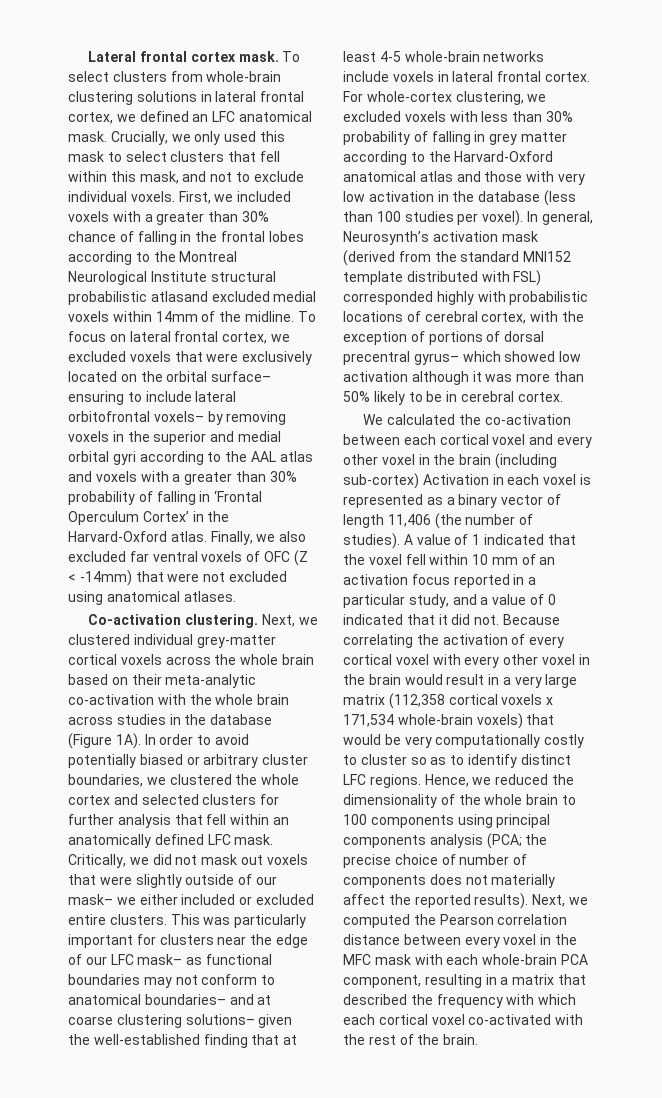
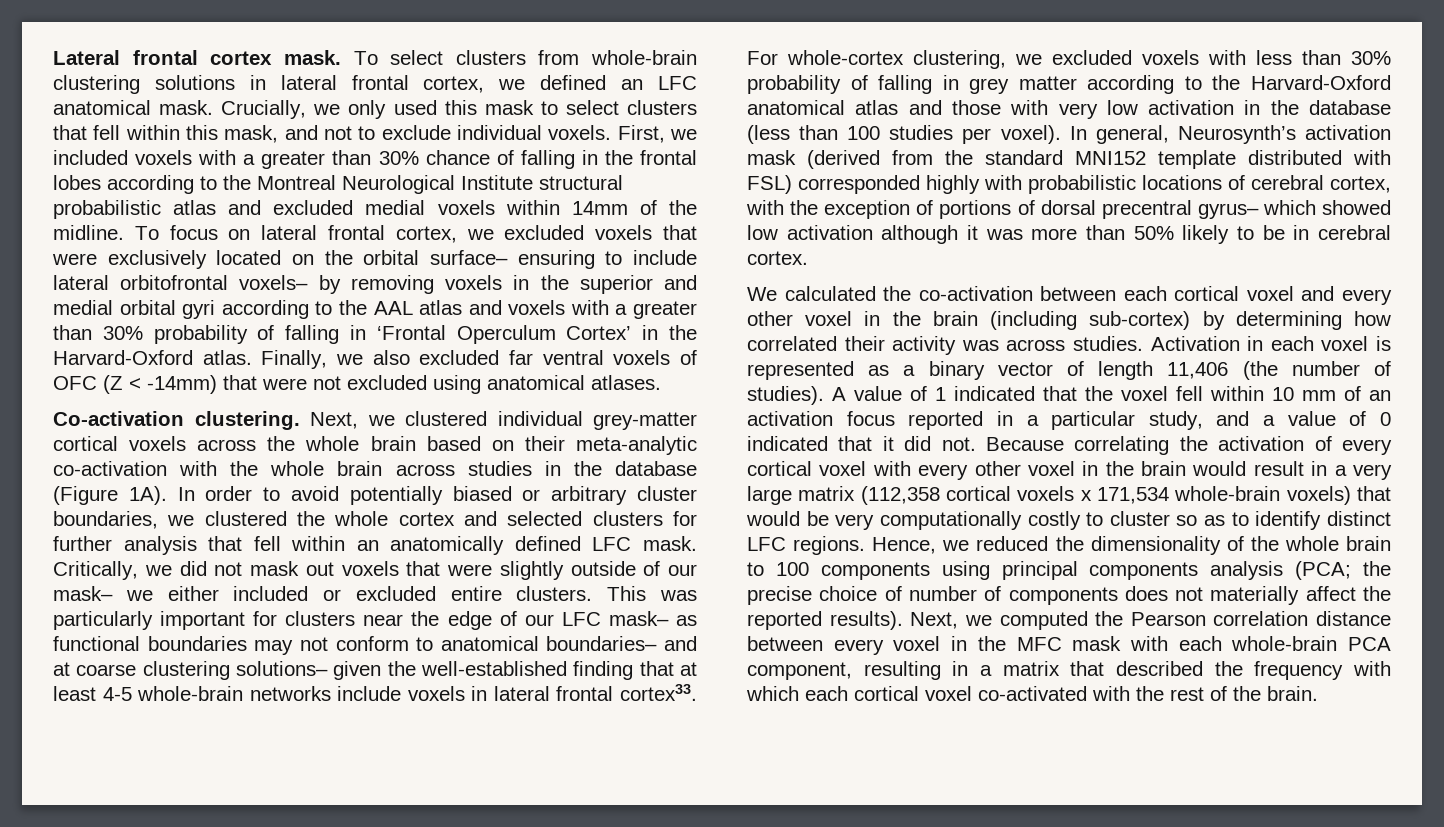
[150,291,208,302] atlasand -> [173,200,262,215] atlas and
[544,72,590,82] cortex. -> [619,684,697,701] cortex33.
(419, 481) none -> [1202,311,1391,330] [747,336,1143,355] by determining how correlated their activity was across studies.

